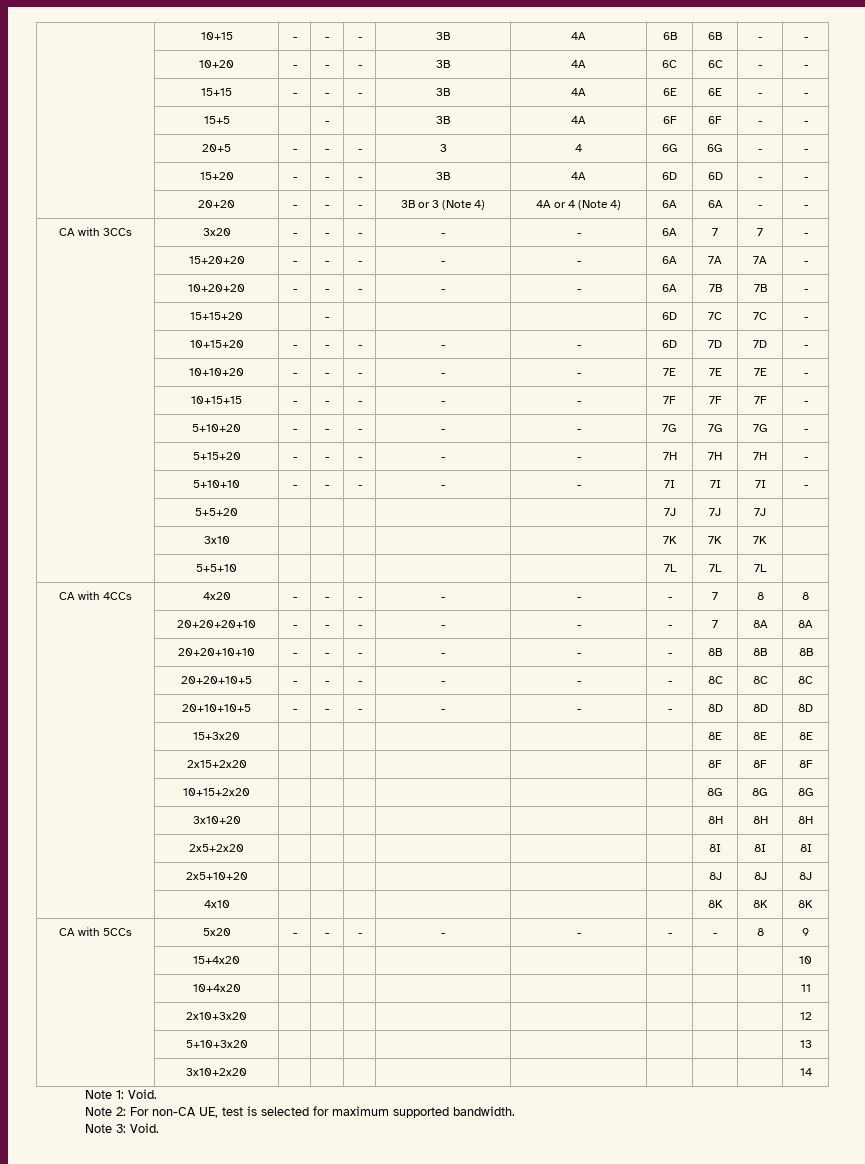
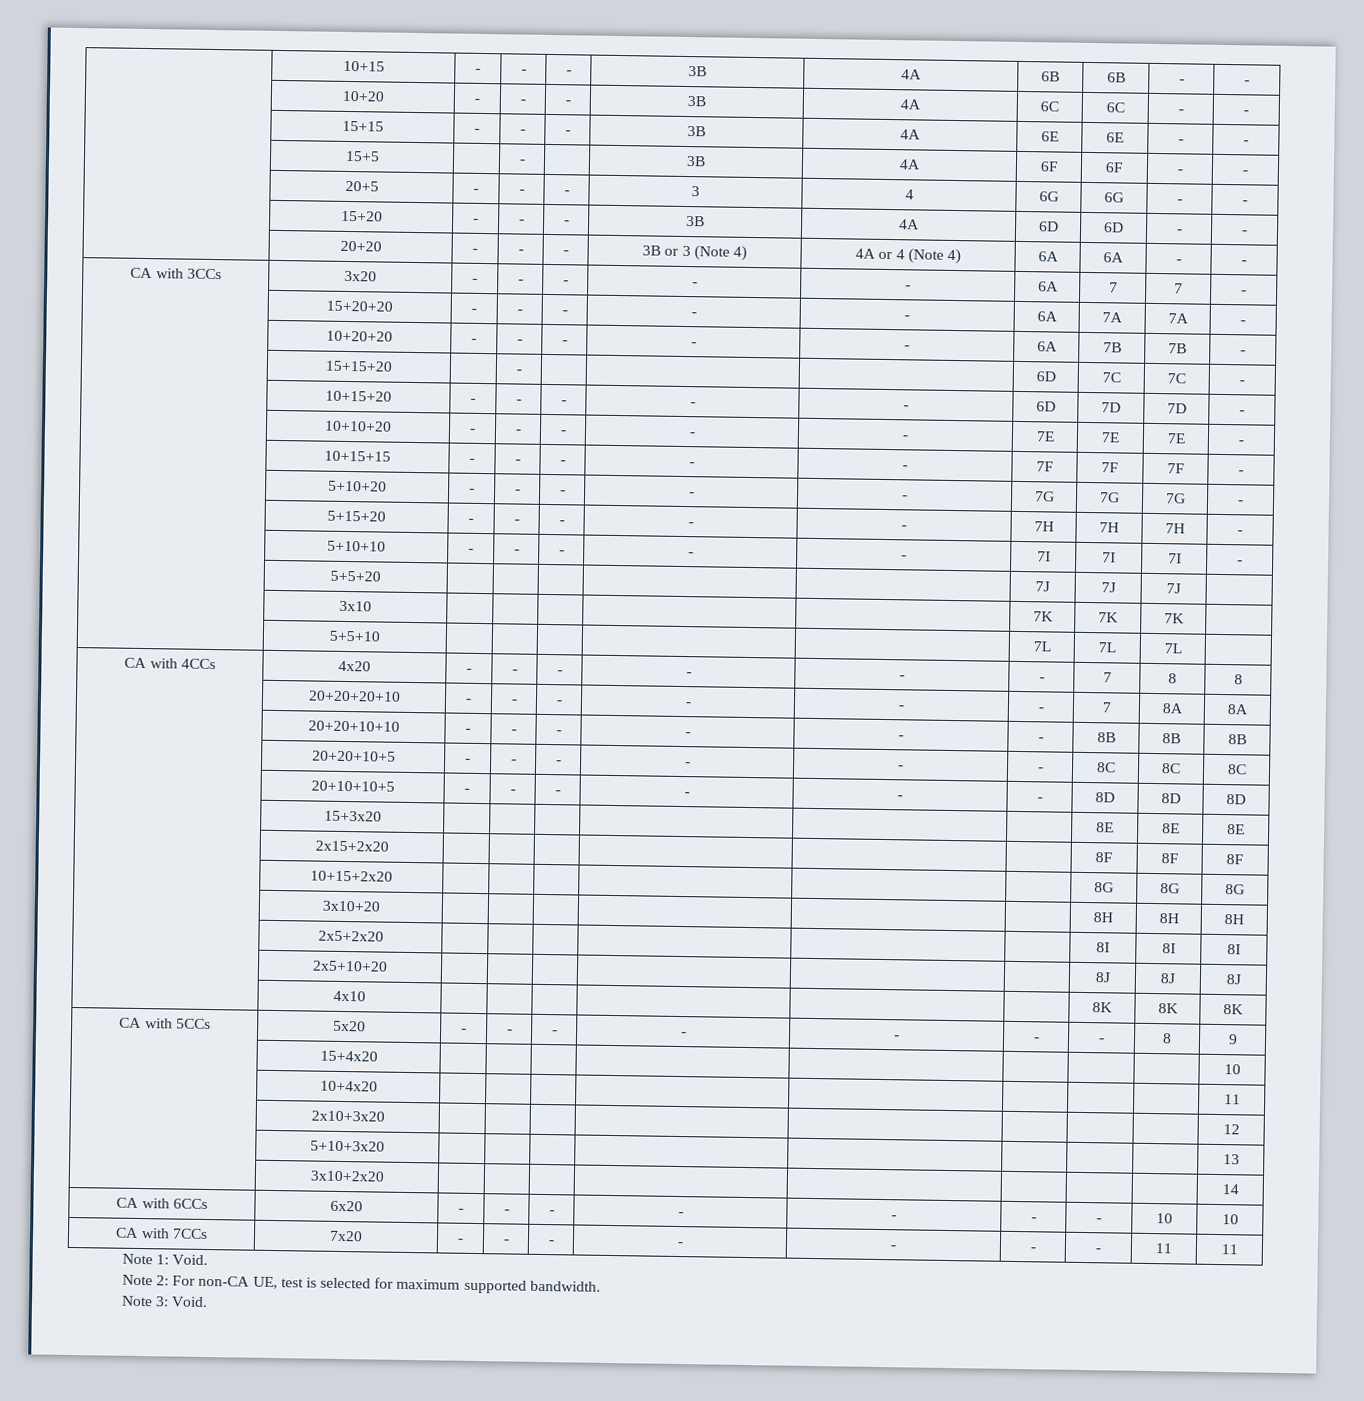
(812, 1072) none -> [116,1197,208,1210] [330,1200,363,1212] [458,1208,464,1213] [503,1209,510,1214] [548,1210,555,1215] [677,1211,684,1217] [891,1215,897,1220] [1030,1217,1037,1222] [1096,1218,1102,1223] [1156,1213,1173,1224] [1221,1214,1239,1225] [115,1227,208,1240] [329,1230,363,1242] [457,1238,463,1243] [502,1239,509,1244] [547,1240,554,1245] [676,1241,683,1247] [890,1245,896,1250] [1029,1247,1036,1252] [1095,1248,1101,1253] [1155,1243,1173,1254] [1220,1244,1238,1255] // CA with 6CCs | 6x20 | - | - | - | - | - | - | - | 10 | 10 // CA with 7CCs | 7x20 | - | - | - | - | - | - | - | 11 | 11

